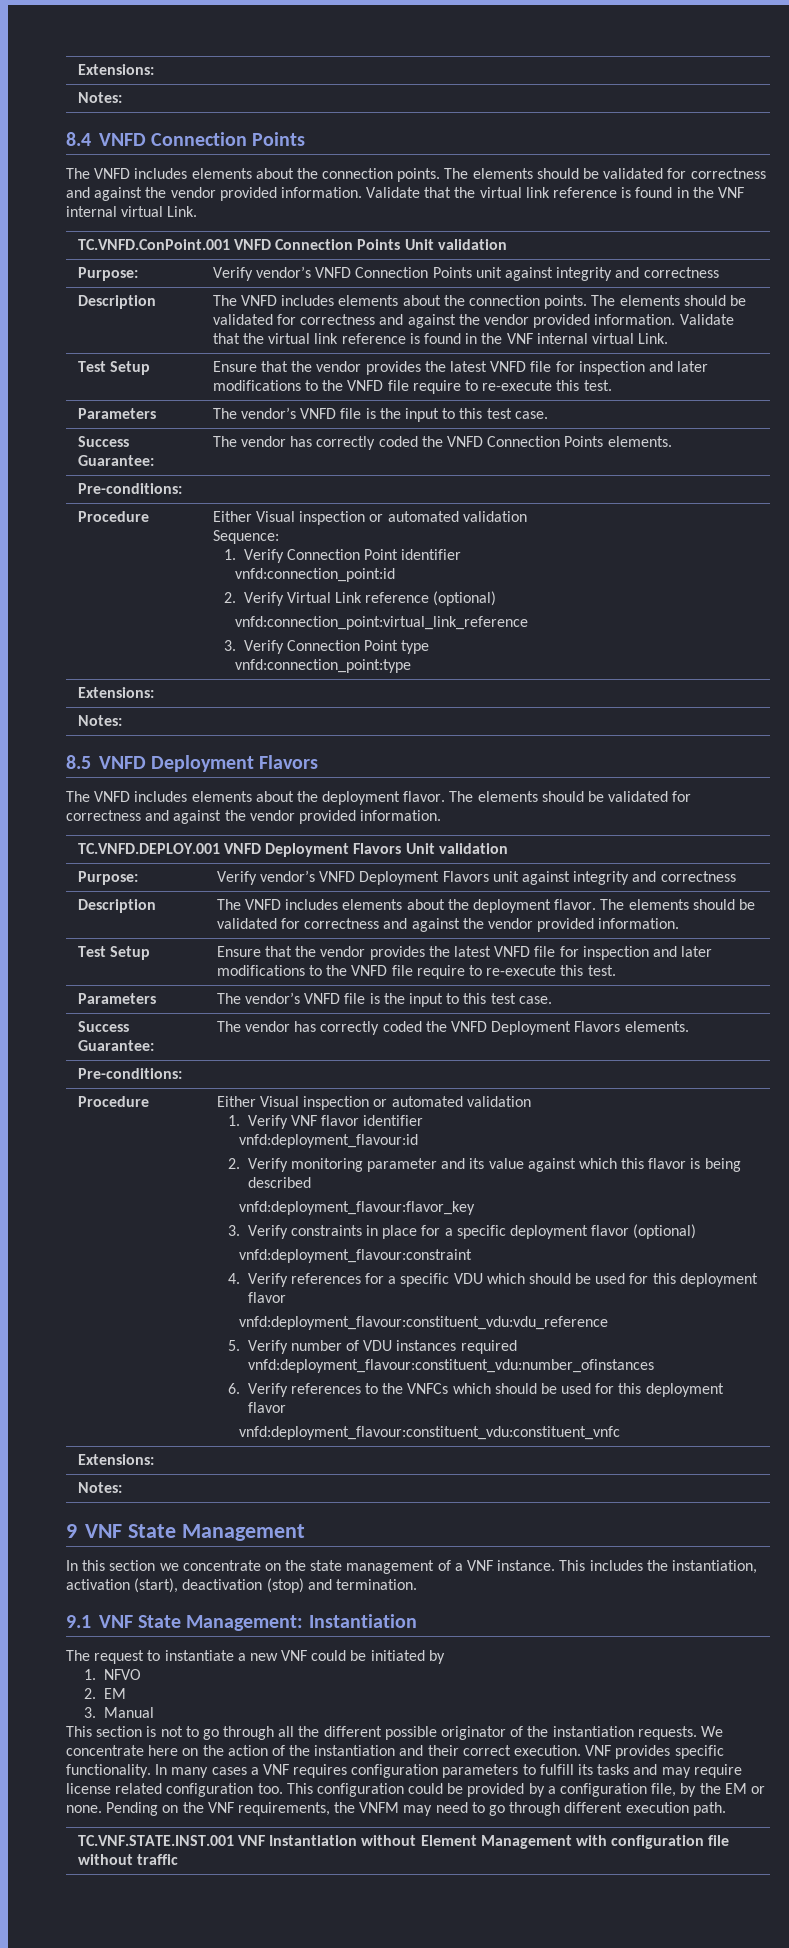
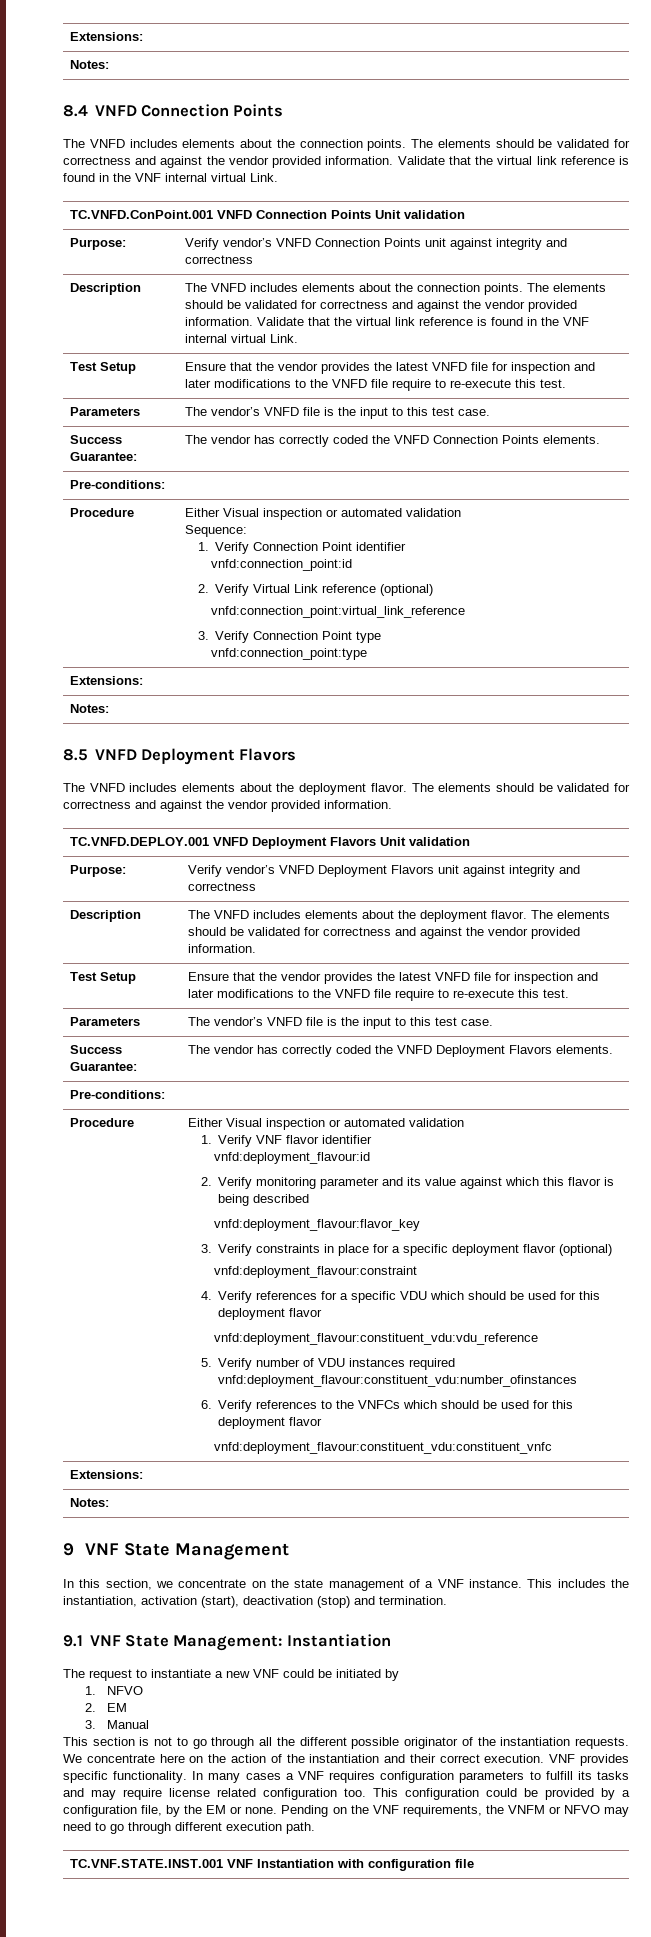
[109,1560,156,1571] section -> [105,1579,152,1590] section,
(400, 1807) none -> [548,1805,600,1814] or NFVO
[361,1835,572,1849] without Element Management -> (334, 1863) none
[77,1854,179,1865] without traffic -> (474, 1863) none

